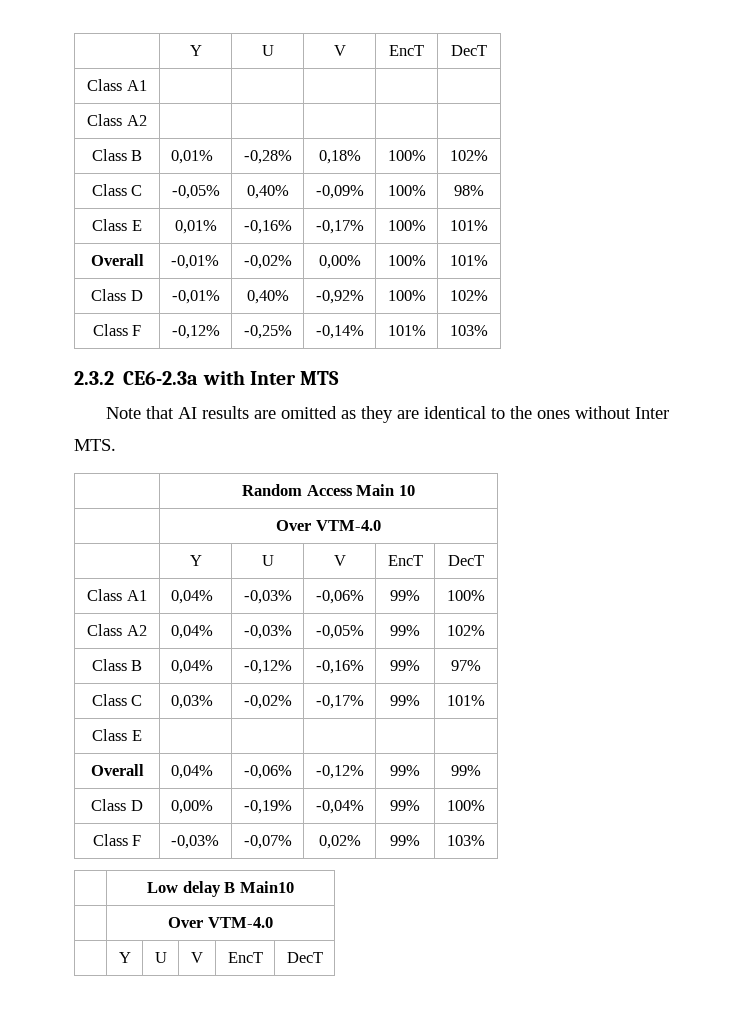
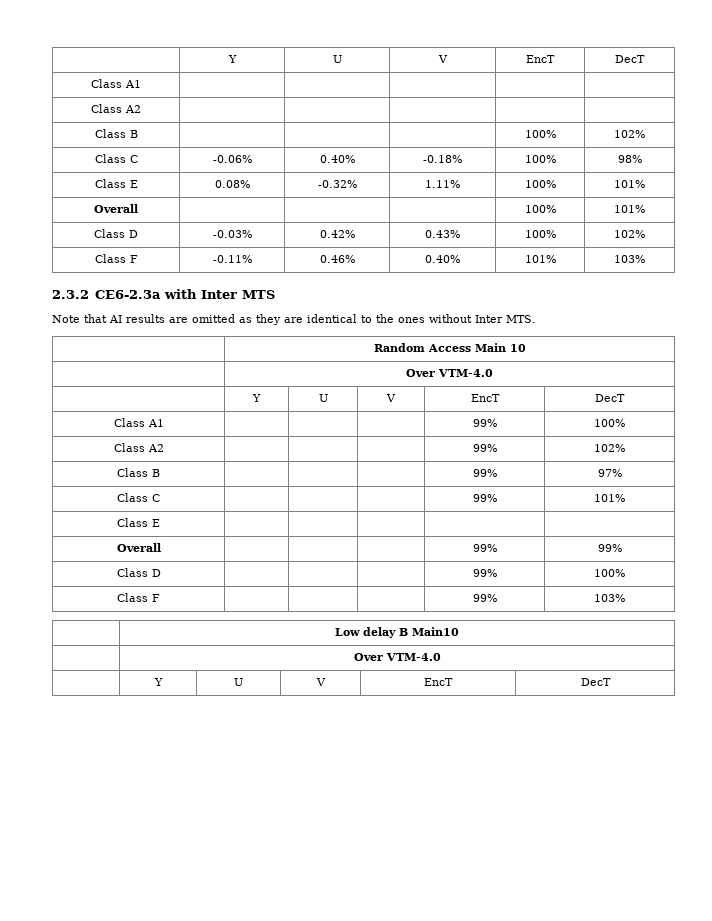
[170,150,213,164] [243,150,292,164] [318,150,361,164] 0,01% | -0,28% | 0,18% -> (138, 134) | |
[171,185,220,199] [246,185,289,199] [315,185,364,199] -0,05% | 0,40% | -0,09% -> [212,155,252,163] [319,155,355,163] [423,155,462,163] -0.06% | 0.40% | -0.18%
[174,220,217,234] [243,220,292,234] [315,220,364,234] 0,01% | -0,16% | -0,17% -> [214,180,250,188] [317,180,357,188] [425,180,460,188] 0.08% | -0.32% | 1.11%
[170,255,219,269] [243,255,292,269] [318,255,361,269] -0,01% | -0,02% | 0,00% -> (138, 208) | |
[171,290,220,304] [246,290,289,304] [315,290,364,304] -0,01% | 0,40% | -0,92% -> [212,230,252,238] [319,230,355,238] [425,230,460,238] -0.03% | 0.42% | 0.43%
[171,325,220,339] [243,325,292,339] [315,325,364,339] -0,12% | -0,25% | -0,14% -> [212,255,252,263] [319,255,355,263] [425,255,460,263] -0.11% | 0.46% | 0.40%
[170,590,213,604] [243,590,292,604] [315,590,364,604] 0,04% | -0,03% | -0,06% -> (164, 423) | |
[170,625,213,639] [243,625,292,639] [315,625,364,639] 0,04% | -0,03% | -0,05% -> (164, 448) | |
[170,660,213,674] [243,660,292,674] [315,660,364,674] 0,04% | -0,12% | -0,16% -> (160, 473) | |
[170,695,213,709] [243,695,292,709] [315,695,364,709] 0,03% | -0,02% | -0,17% -> (160, 498) | |
[170,765,213,779] [243,765,292,779] [315,765,364,779] 0,04% | -0,06% | -0,12% -> (161, 547) | |
[170,800,213,814] [243,800,292,814] [315,800,364,814] 0,00% | -0,19% | -0,04% -> (161, 573) | |
[170,835,219,849] [243,835,292,849] [318,835,361,849] -0,03% | -0,07% | 0,02% -> (160, 598) | |

